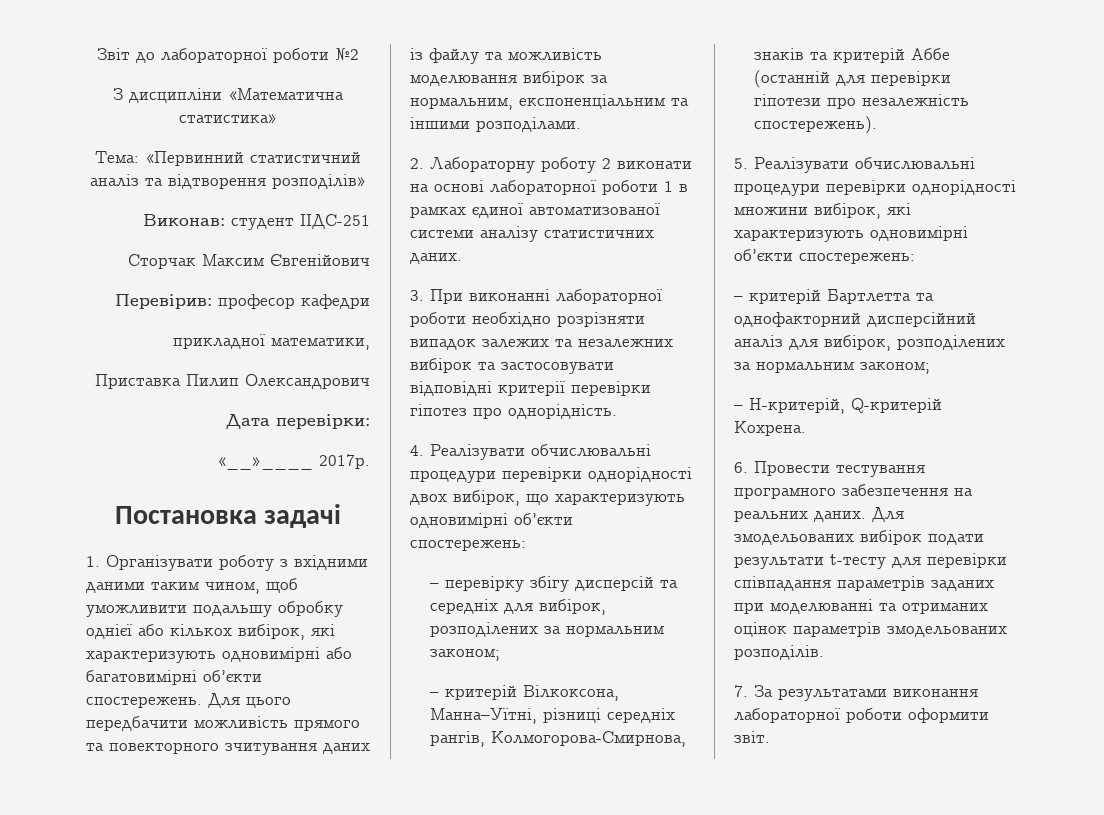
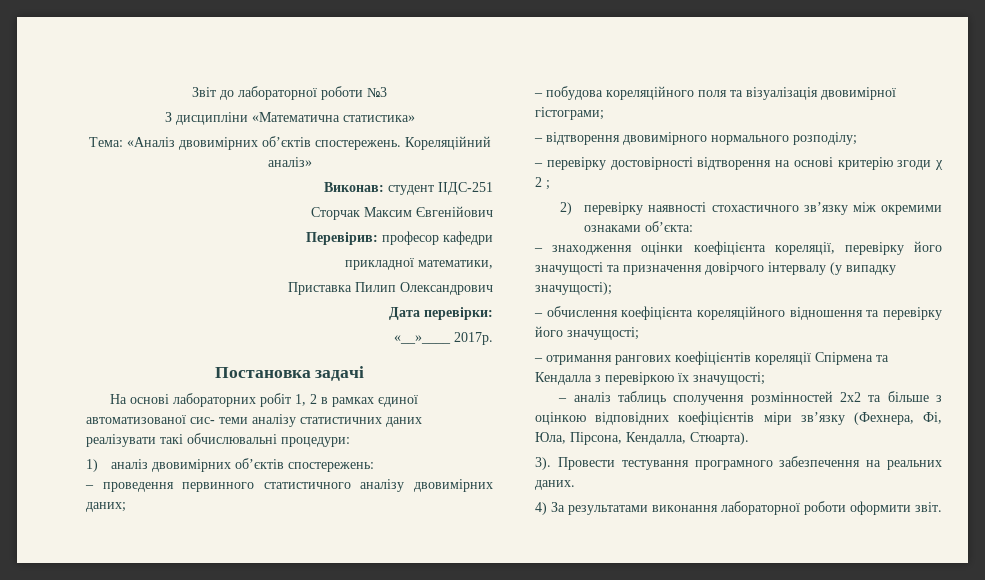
[335,48,359,60] №2 -> [367,87,387,97] №3
[145,151,361,166] [90,174,366,189] «Первинний статистичний аналіз та відтворення розподілів» -> [126,136,491,150] [267,157,312,167] «Аналіз двовимірних об’єктів спостережень. Кореляційний аналіз»
[86,555,368,571] [86,578,298,594] [86,601,343,617] [86,624,335,640] [86,647,352,663] [86,670,262,685] [86,693,291,708] [86,716,360,731] [86,742,370,755] [410,48,602,64] [410,71,608,86] [410,94,689,110] [410,117,581,132] [410,157,692,173] [410,180,688,195] [410,203,661,218] [410,226,654,242] [410,253,462,264] [410,289,663,304] [410,312,645,327] [410,339,673,350] [410,358,614,374] [410,381,651,396] [410,404,617,419] [410,444,651,460] [410,467,692,483] [410,490,685,506] [410,513,573,528] [410,539,526,551] [429,576,678,592] [429,599,606,615] [429,622,664,637] [429,649,500,661] [429,685,619,701] [429,708,675,724] [429,731,686,747] [753,48,950,63] [753,70,951,88] [753,94,969,109] [753,116,877,134] [734,157,975,173] [734,180,1016,196] [734,203,911,219] [734,226,968,242] [734,249,915,264] [734,289,934,304] [734,312,976,327] [734,335,1005,351] [734,361,930,374] [734,398,942,414] [734,421,806,436] [734,462,748,473] 1. Організувати роботу з вхідними даними таким чином, щоб уможливити подальшу обробку однієї або кількох вибірок, які характеризують одновимірні або багатовимірні об’єкти спостережень. Для цього передбачити можливість прямого та повекторного зчитування даних із файлу та можливість моделювання вибірок за нормальним, експоненціальним та іншими розподілами. // 2. Лабораторну роботу 2 виконати на основі лабораторної роботи 1 в рамках єдиної автоматизованої системи аналізу статистичних даних. // 3. При виконанні лабораторної роботи необхідно розрізняти випадок залежих та незалежних вибірок та застосовувати відповідні критерії перевірки гіпотез про однорідність. // 4. Реалізувати обчислювальні процедури перевірки однорідності двох вибірок, що характеризують одновимірні об’єкти спостережень: // – перевірку збігу дисперсій та середніх для вибірок, розподілених за нормальним законом; // – критерій Вілкоксона, Манна–Уїтні, різниці середніх рангів, Колмогорова-Смирнова, знаків та критерій Аббе (останній для перевірки гіпотези про незалежність спостережень). // 5. Реалізувати обчислювальні процедури перевірки однорідності множини вибірок, які характеризують одновимірні об’єкти спостережень: // – критерій Бартлетта та однофакторний дисперсійний аналіз для вибірок, розподілених за нормальним законом; // – H-критерій, Q-критерій Кохрена. // 6. -> [110,393,419,407] [86,414,422,427] [86,433,350,447] [86,458,374,472] [85,479,493,492] [86,502,126,512] [534,86,896,100] [535,107,604,120] [534,132,857,145] [534,157,943,170] [535,177,550,190] [559,202,943,215] [584,221,694,232] [534,241,942,255] [535,262,896,275] [535,282,612,295] [534,306,942,320] [535,326,639,340] [534,351,889,365] [535,372,765,385] [558,391,943,405] [535,411,942,425] [535,432,749,445] [535,457,551,470] На основі лабораторних робіт 1, 2 в рамках єдиної автоматизованої сис- теми аналізу статистичних даних реалізувати такі обчислювальні процедури: // 1) аналіз двовимірних об’єктів спостережень: // – проведення первинного статистичного аналізу двовимірних даних; // – побудова кореляційного поля та візуалізація двовимірної гістограми; // – відтворення двовимірного нормального розподілу; // – перевірку достовірності відтворення на основі критерію згоди χ 2 ; // 2) перевірку наявності стохастичного зв’язку між окремими ознаками об’єкта: // – знаходження оцінки коефіцієнта кореляції, перевірку його значущості та призначення довірчого інтервалу (у випадку значущості); // – обчислення коефіцієнта кореляційного відношення та перевірку його значущості; // – отримання рангових коефіцієнтів кореляції Спірмена та Кендалла з перевіркою їх значущості; // – аналіз таблиць сполучення розмінностей 2х2 та більше з оцінкою відповідних коефіцієнтів міри зв’язку (Фехнера, Фі, Юла, Пірсона, Кендалла, Стюарта). // 3).
[872,507,904,522] [734,530,984,545] [734,553,1007,569] [734,576,994,591] [734,599,988,614] [734,622,1007,637] [734,645,824,660] [734,685,748,697] Для змодельованих вибірок подати результати t-тесту для перевірки співпадання параметрів заданих при моделюванні та отриманих оцінок параметрів змодельованих розподілів. // 7. -> [535,502,547,515] // 4)

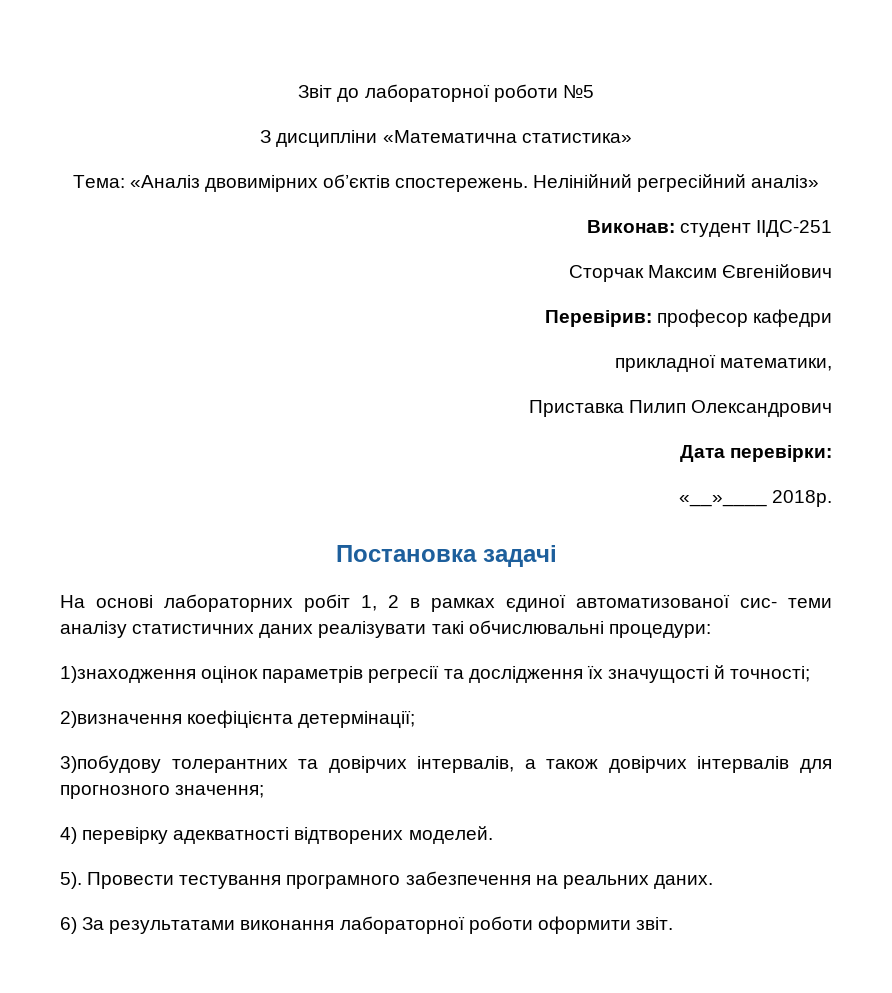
[367,87,387,97] №3 -> [562,85,594,98] №5
[404,136,491,150] Кореляційний -> [533,174,747,192] Нелінійний регресійний
[454,332,493,345] 2017р. -> [772,490,832,507] 2018р.
[86,458,374,472] [85,479,493,492] [86,502,126,512] [534,86,896,100] [535,107,604,120] [534,132,857,145] [534,157,943,170] [535,177,550,190] [559,202,943,215] [584,221,694,232] [534,241,942,255] [535,262,896,275] [535,282,612,295] [534,306,942,320] [535,326,639,340] [534,351,889,365] [535,372,765,385] [558,391,943,405] [535,411,942,425] [535,432,749,445] [535,457,551,470] 1) аналіз двовимірних об’єктів спостережень: // – проведення первинного статистичного аналізу двовимірних даних; // – побудова кореляційного поля та візуалізація двовимірної гістограми; // – відтворення двовимірного нормального розподілу; // – перевірку достовірності відтворення на основі критерію згоди χ 2 ; // 2) перевірку наявності стохастичного зв’язку між окремими ознаками об’єкта: // – знаходження оцінки коефіцієнта кореляції, перевірку його значущості та призначення довірчого інтервалу (у випадку значущості); // – обчислення коефіцієнта кореляційного відношення та перевірку його значущості; // – отримання рангових коефіцієнтів кореляції Спірмена та Кендалла з перевіркою їх значущості; // – аналіз таблиць сполучення розмінностей 2х2 та більше з оцінкою відповідних коефіцієнтів міри зв’язку (Фехнера, Фі, Юла, Пірсона, Кендалла, Стюарта). // 3). -> [60,665,811,683] [60,710,416,728] [60,755,832,773] [60,785,265,799] [60,826,493,844] [60,872,82,889] 1)знаходження оцінок параметрів регресії та дослідження їх значущості й точності; // 2)визначення коефіцієнта детермінації; // 3)побудову толерантних та довірчих інтервалів, а також довірчих інтервалів для прогнозного значення; // 4) перевірку адекватності відтворених моделей. // 5).
[535,502,547,515] 4) -> [60,917,77,934] 6)

